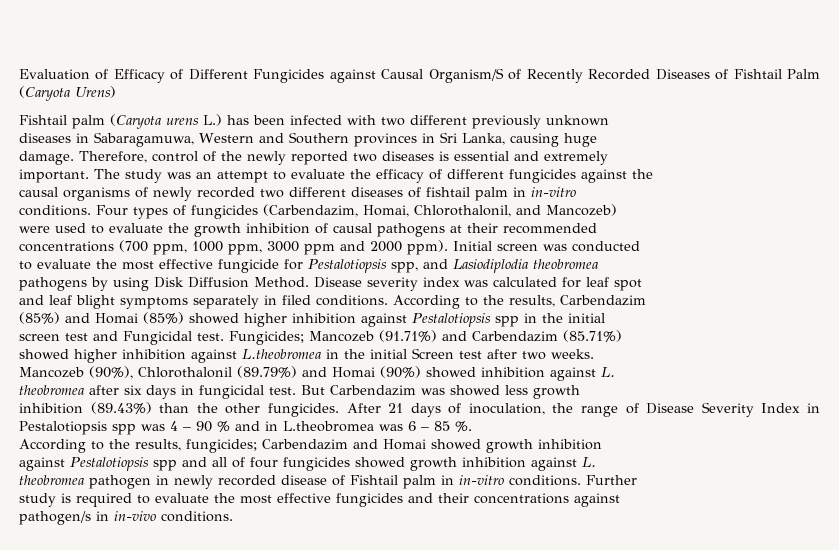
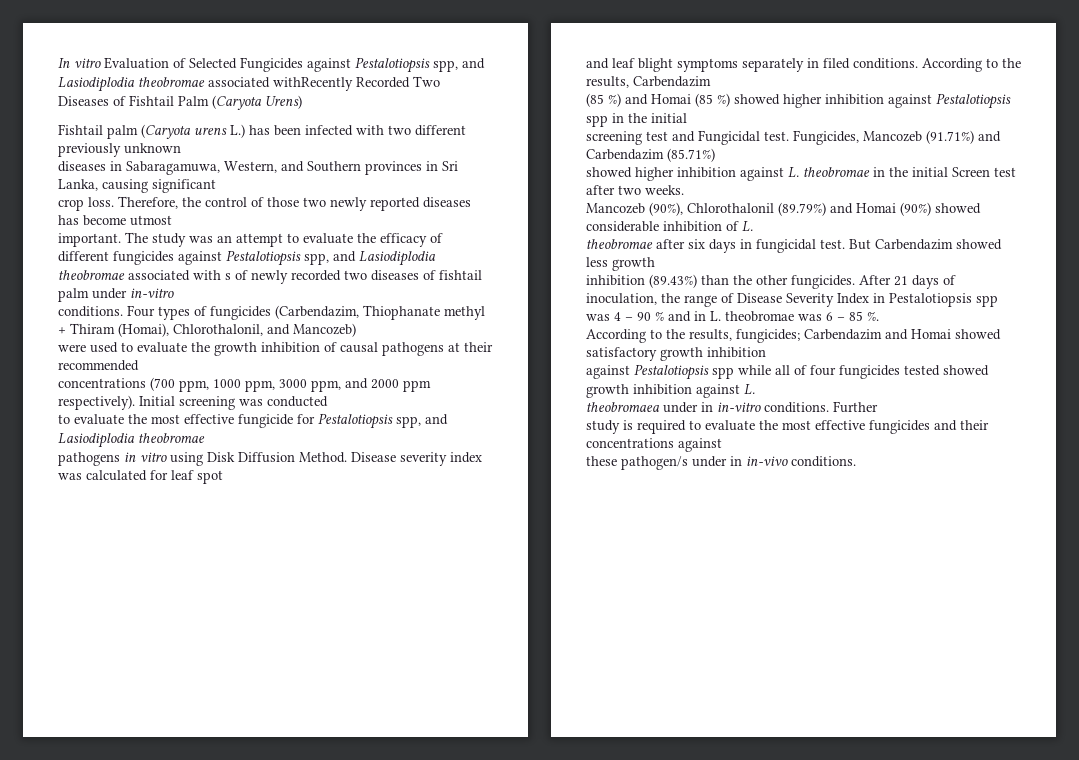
[19,68,651,83] Evaluation of Efficacy of Different Fungicides against Causal Organism/S of Recently Recorded -> [58,57,485,73] [58,76,440,92] In vitro Evaluation of Selected Fungicides against Pestalotiopsis spp, and Lasiodiplodia theobromae associated withRecently Recorded Two
[199,133,254,143] Western -> [224,161,277,173] Western,
[563,133,597,147] [19,151,608,165] huge // damage. Therefore, control of the newly reported two diseases is essential and extremely -> [152,179,216,193] [58,196,471,211] [58,215,172,226] significant // crop loss. Therefore, the control of those two newly reported diseases has become utmost
[632,169,653,179] [19,187,130,201] the // causal organisms -> [226,250,436,266] [58,270,231,281] Pestalotiopsis spp, and Lasiodiplodia theobromae associated with s
[289,187,346,197] different -> (367, 275) none
[513,187,526,197] in -> [92,288,127,299] under
[363,205,409,217] Homai, -> [363,305,485,320] [58,323,169,337] Thiophanate methyl + Thiram (Homai),
[304,244,335,255] ppm -> [311,380,341,392] ppm,
[407,240,538,255] ppm). Initial screen -> [403,380,431,392] [58,395,235,410] ppm respectively). Initial screening
[533,259,598,269] [19,277,108,291] theobromea // pathogens by -> [138,433,205,443] [58,452,167,466] theobromae // pathogens in vitro
[19,312,184,324] (85%) and Homai (85%) -> [586,93,730,107] (85 %) and Homai (85 %)
[19,333,60,341] screen -> [586,131,642,145] screening
[229,331,304,345] Fungicides; -> [793,130,859,145] Fungicides,
[242,349,321,359] L.theobromea -> [788,167,870,178] L. theobromae
[481,367,615,381] [19,385,84,395] inhibition against L. // theobromea -> [586,221,753,232] [586,239,653,249] considerable inhibition of L. // theobromae
[421,388,445,395] was -> (953, 244) none
[283,421,374,432] L.theobromea -> [710,311,794,322] L. theobromae
(481, 444) none -> [586,347,657,361] satisfactory
[182,457,207,467] and -> [738,365,771,375] while
(350, 464) none -> [904,365,940,376] tested
[19,475,436,489] theobromea pathogen in newly recorded disease of Fishtail palm -> [586,402,698,413] theobromaea under
[19,511,91,525] pathogen/s -> [586,456,727,470] these pathogen/s under

